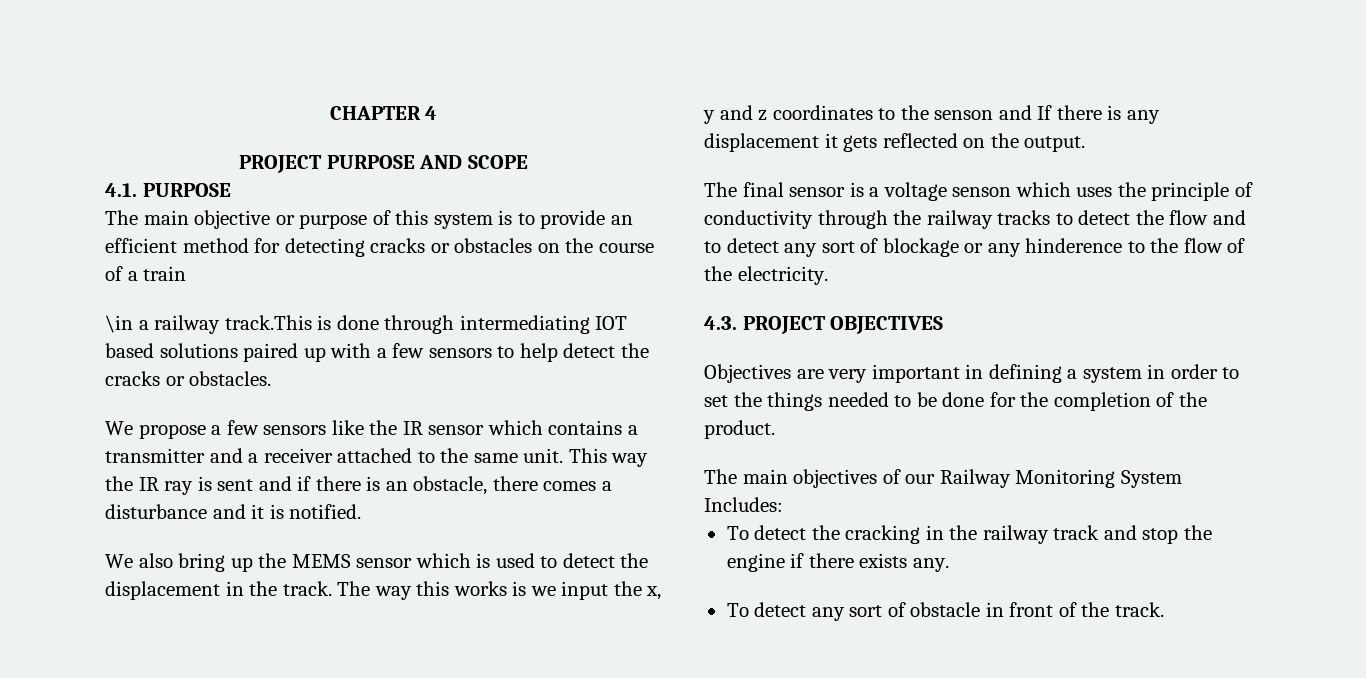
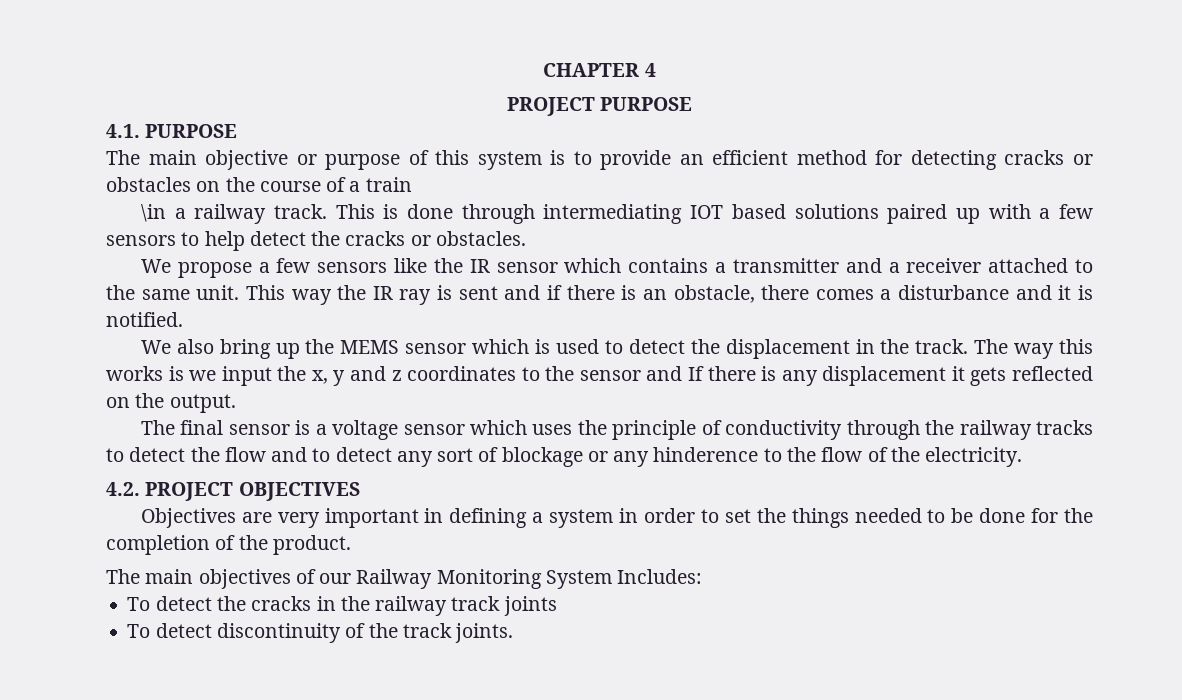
[419,155,528,169] AND SCOPE -> (693, 104) none
[224,315,312,330] track.This -> [273,204,375,219] track. This
[934,110,994,120] senson -> [579,370,641,381] sensor
[952,187,1012,197] senson -> [403,424,465,435] sensor
[704,316,737,330] 4.3. -> [106,482,140,496] 4.2.
[845,525,921,544] cracking -> [251,596,312,611] cracks
[1103,525,1212,544] [726,553,949,572] [726,602,1164,621] and stop the engine if there exists any. // To detect any sort of obstacle in front of the track. -> [503,596,557,616] [127,623,514,643] joints // To detect discontinuity of the track joints.

